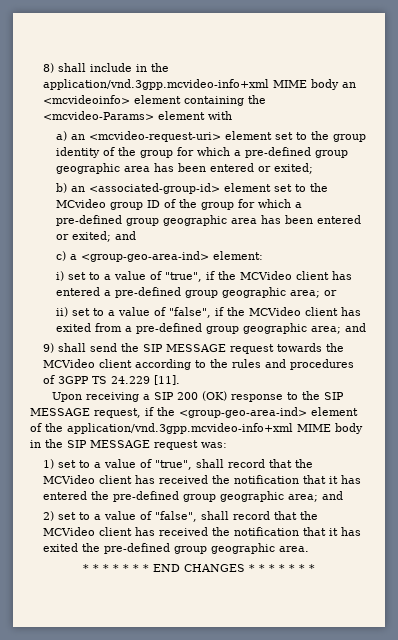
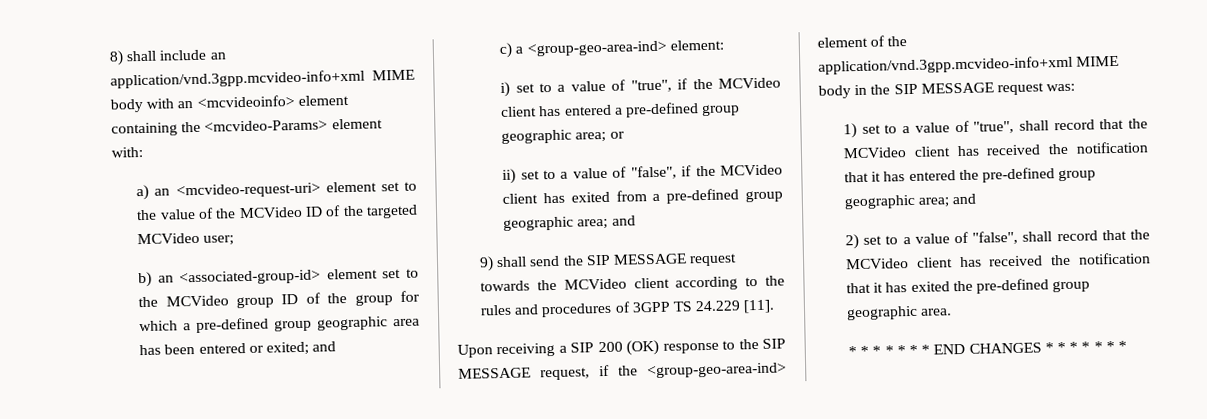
[135,63,169,72] [42,79,339,90] in the application/vnd.3gpp.mcvideo-info+xml MIME body -> [209,52,226,60] [110,69,415,89] [110,98,175,113] an application/vnd.3gpp.mcvideo-info+xml MIME body with
[207,111,232,120] with -> [111,146,144,158] with:
[332,134,366,142] [55,147,348,158] [55,163,313,174] group identity of the group for which a pre-defined group geographic area has been entered or exited; -> [159,204,419,220] [137,232,235,246] value of the MCVideo ID of the targeted MCVideo user;
[55,199,106,208] MCvideo -> [165,295,229,307] MCVideo

